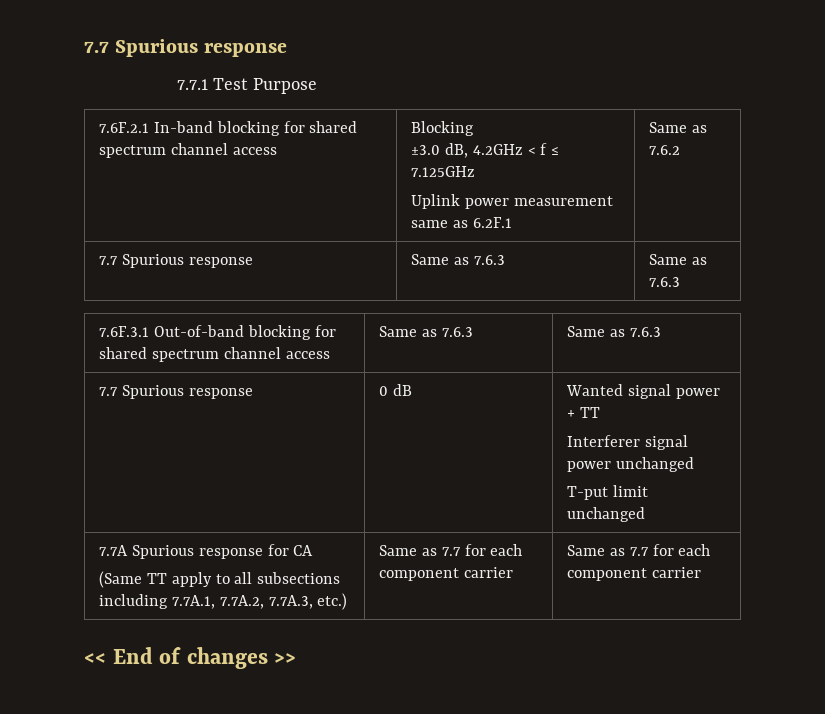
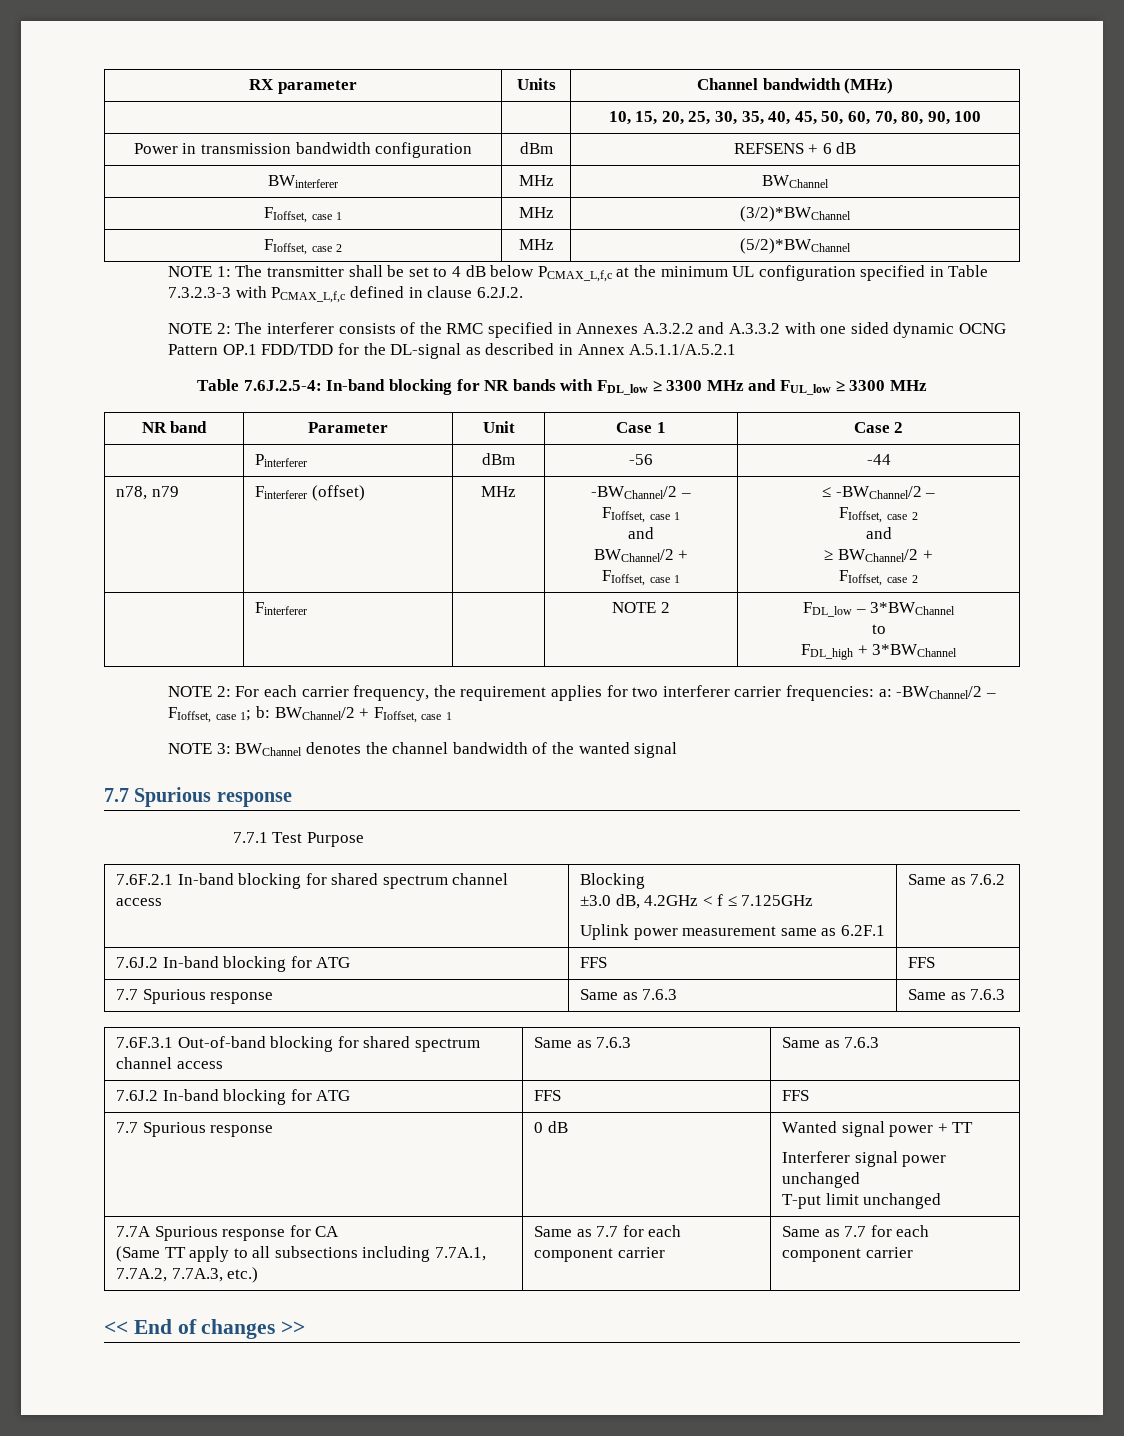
(84, 47) none -> [249,79,357,94] [516,78,556,90] [696,78,894,94] [608,111,982,125] [133,142,473,158] [519,142,553,154] [733,142,857,154] [268,175,338,188] [518,175,554,186] [761,175,829,188] [263,207,343,223] [518,207,554,218] [739,206,851,222] [263,239,343,255] [518,239,554,250] [739,238,851,254] [168,265,989,282] [168,286,523,303] [168,322,1006,338] [168,343,737,359] [197,379,927,395] [141,421,208,433] [308,422,388,433] [482,421,515,433] [616,422,666,433] [853,422,904,433] [254,454,307,467] [482,453,515,465] [629,454,653,465] [866,454,891,465] [115,486,179,500] [254,485,365,501] [481,486,516,497] [591,486,691,499] [601,507,681,523] [628,527,654,539] [593,549,689,562] [601,570,681,586] [821,486,936,499] [839,507,918,523] [865,527,892,539] [824,549,933,562] [839,570,918,586] [254,602,307,615] [612,602,670,613] [802,602,956,617] [871,624,886,634] [800,644,958,660] [168,685,996,701] [168,706,452,723] [168,742,678,758] RX parameter | Units | Channel bandwidth (MHz) // | | 10, 15, 20, 25, 30, 35, 40, 45, 50, 60, 70, 80, 90, 100 // Power in transmission bandwidth configuration | dBm | REFSENS + 6 dB // BWinterferer | MHz | BWChannel // FIoffset, case 1 | MHz | (3/2)*BWChannel // FIoffset, case 2 | MHz | (5/2)*BWChannel // NOTE 1: The transmitter shall be set to 4 dB below PCMAX_L,f,c at the minimum UL configuration specified in Table 7.3.2.3-3 with PCMAX_L,f,c defined in clause 6.2J.2. // NOTE 2: The interferer consists of the RMC specified in Annexes A.3.2.2 and A.3.3.2 with one sided dynamic OCNG Pattern OP.1 FDD/TDD for the DL-signal as described in Annex A.5.1.1/A.5.2.1 // Table 7.6J.2.5-4: In-band blocking for NR bands with FDL_low ≥ 3300 MHz and FUL_low ≥ 3300 MHz // NR band | Parameter | Unit | Case 1 | Case 2 // | Pinterferer | dBm | -56 | -44 // n78, n79 | Finterferer (offset) | MHz | -BWChannel/2 – // FIoffset, case 1 // and // BWChannel/2 + // FIoffset, case 1 | ≤ -BWChannel/2 – // FIoffset, case 2 // and // ≥ BWChannel/2 + // FIoffset, case 2 // | Finterferer | | NOTE 2 | FDL_low – 3*BWChannel // to // FDL_high + 3*BWChannel // NOTE 2: For each carrier frequency, the requirement applies for two interferer carrier frequencies: a: -BWChannel/2 – FIoffset, case 1; b: BWChannel/2 + FIoffset, case 1 // NOTE 3: BWChannel denotes the channel bandwidth of the wanted signal //
(681, 150) none -> [115,956,351,972] [579,957,607,968] [907,957,935,968] // 7.6J.2 In-band blocking for ATG | FFS | FFS
(661, 332) none -> [115,1089,351,1105] [533,1090,561,1101] [781,1090,809,1101] // 7.6J.2 In-band blocking for ATG | FFS | FFS

